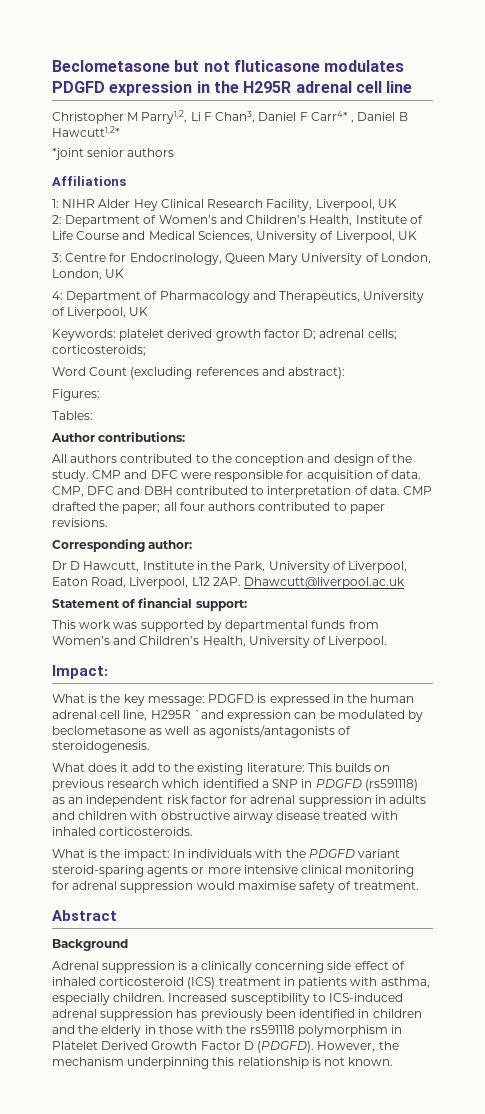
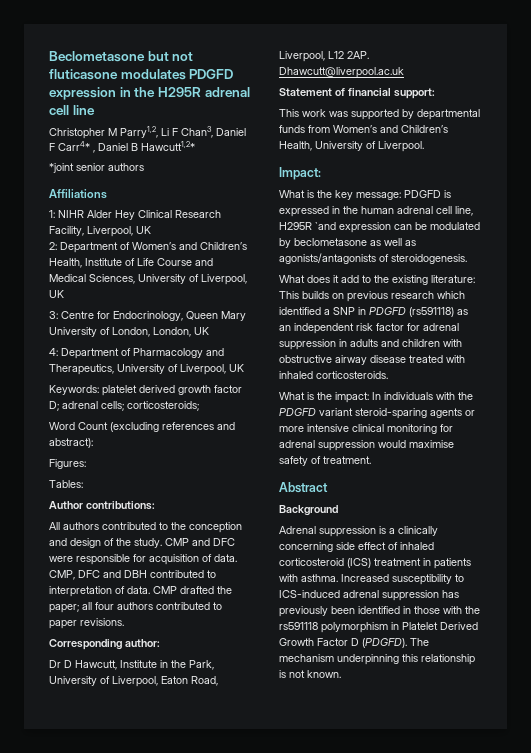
[380,977,430,988] [52,993,166,1005] asthma, especially children. -> [301,574,338,582] asthma.
[372,1009,422,1018] [52,1025,156,1037] children and the elderly in -> (411, 610) none
[317,1041,399,1052] However, the -> [410,638,429,646] The

